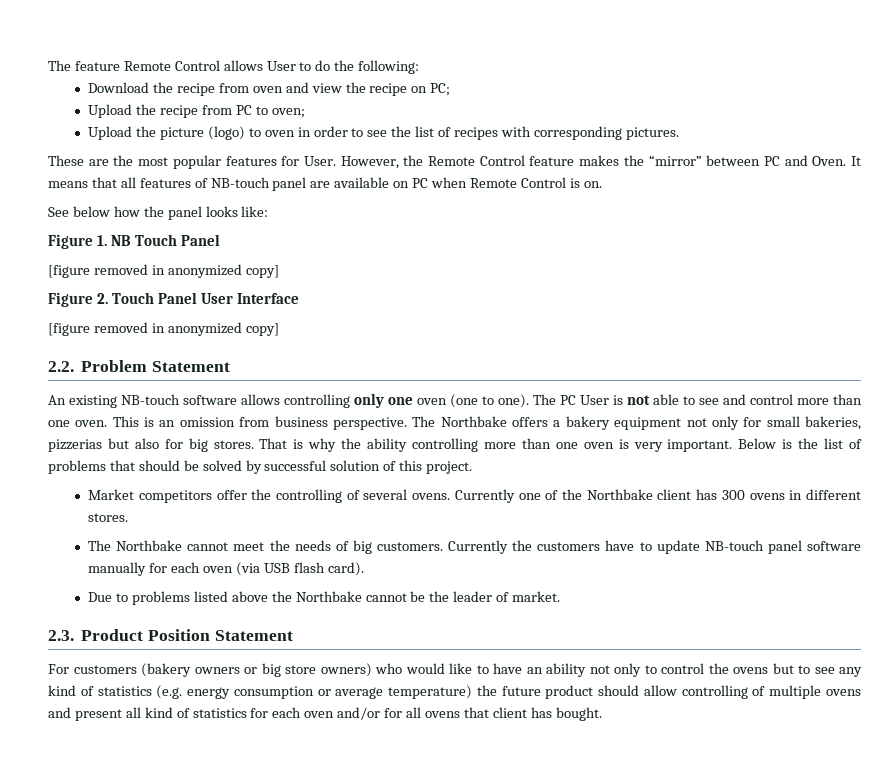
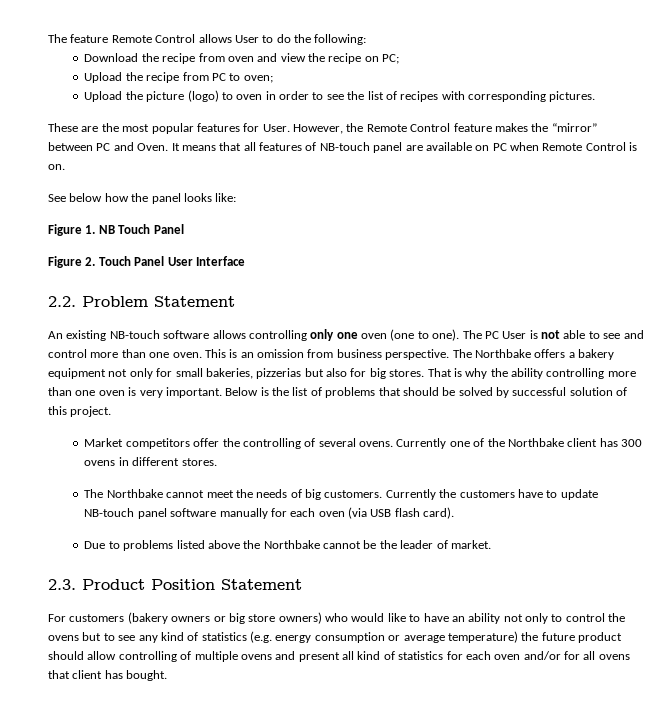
[48,264,279,278] // [figure removed in anonymized copy] -> (184, 229) none
[48,322,279,336] // [figure removed in anonymized copy] -> (245, 261) none

